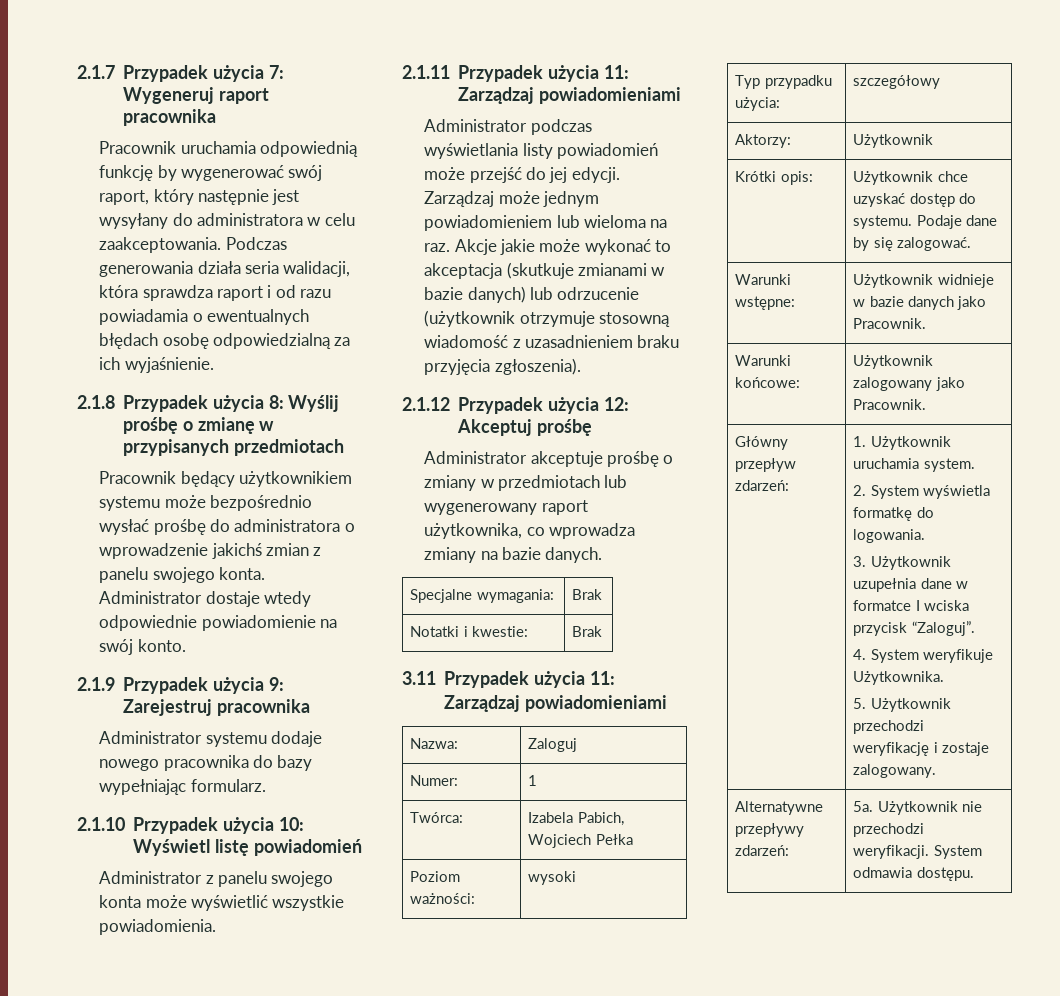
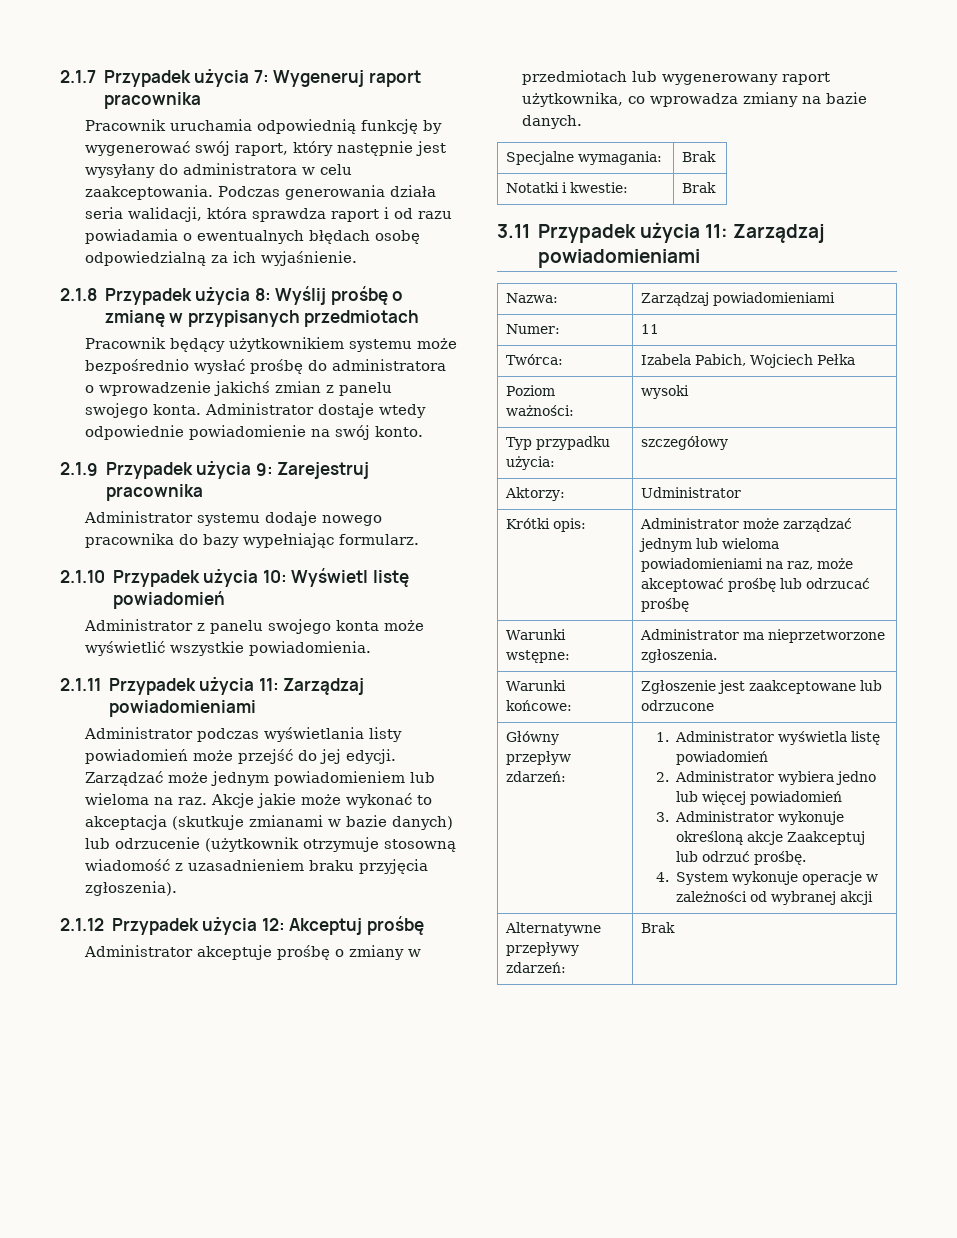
[424,191,495,207] Zarządzaj -> [85,771,164,786] Zarządzać
[528,738,578,752] Zaloguj -> [641,292,836,306] Zarządzaj powiadomieniami
[528,775,538,786] 1 -> [641,324,660,334] 11
[853,134,934,148] Użytkownik -> [641,487,742,498] Udministrator
[853,171,968,185] [853,193,976,207] [853,215,997,229] [853,237,971,251] [735,274,792,285] [735,296,796,310] [853,274,994,288] [853,296,986,310] [853,318,927,329] [735,355,792,366] [735,377,801,388] [853,355,934,369] [853,377,965,391] [853,399,927,410] [735,436,789,450] [735,458,797,472] [735,480,790,491] [853,436,951,450] [853,458,975,472] [853,485,990,499] [853,507,934,521] [853,529,926,543] [853,556,951,570] [853,578,968,592] [853,600,969,611] [853,621,975,636] [853,649,993,663] [853,671,945,685] [853,698,951,712] [853,720,925,734] [853,742,989,756] [853,764,937,778] [735,801,824,815] [735,823,805,837] [735,845,790,856] [853,801,982,815] [853,823,925,837] [853,845,982,859] [853,867,974,881] Użytkownik chce uzyskać dostęp do systemu. Podaje dane by się zalogować. // Warunki wstępne: | Użytkownik widnieje w bazie danych jako Pracownik. // Warunki końcowe: | Użytkownik zalogowany jako Pracownik. // Główny przepływ zdarzeń: | 1. Użytkownik uruchamia system. // 2. System wyświetla formatkę do logowania. // 3. Użytkownik uzupełnia dane w formatce I wciska przycisk “Zaloguj”. // 4. System weryfikuje Użytkownika. // 5. Użytkownik przechodzi weryfikację i zostaje zalogowany. // Alternatywne przepływy zdarzeń: | 5a. Użytkownik nie przechodzi weryfikacji. System odmawia dostępu. -> [640,518,853,532] [639,538,780,552] [641,558,854,572] [641,578,871,592] [641,598,690,612] [506,629,567,640] [506,650,571,663] [640,629,886,643] [641,649,718,663] [506,680,567,691] [506,700,573,711] [641,680,883,694] [641,700,715,711] [506,731,560,745] [506,751,572,765] [506,771,567,782] [656,731,881,745] [676,751,769,765] [656,771,877,785] [676,791,843,805] [656,811,845,825] [676,831,866,845] [676,851,807,865] [656,871,879,885] [676,891,874,905] [505,922,602,936] [506,942,580,956] [506,962,567,973] [641,922,676,933] Administrator może zarządzać jednym lub wieloma powiadomieniami na raz, może akceptować prośbę lub odrzucać prośbę // Warunki wstępne: | Administrator ma nieprzetworzone zgłoszenia. // Warunki końcowe: | Zgłoszenie jest zaakceptowane lub odrzucone // Główny przepływ zdarzeń: | 1. Administrator wyświetla listę powiadomień // 2. Administrator wybiera jedno lub więcej powiadomień // 3. Administrator wykonuje określoną akcje Zaakceptuj lub odrzuć prośbę. // 4. System wykonuje operacje w zależności od wybranej akcji // Alternatywne przepływy zdarzeń: | Brak

